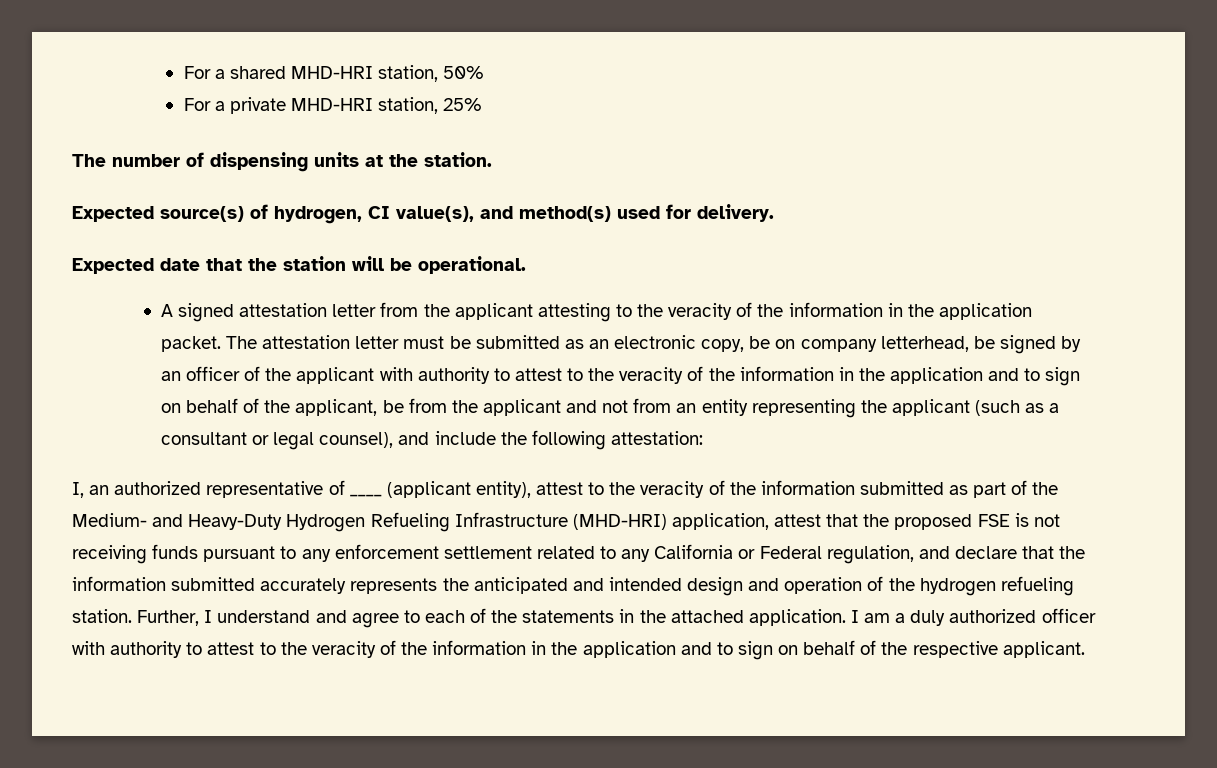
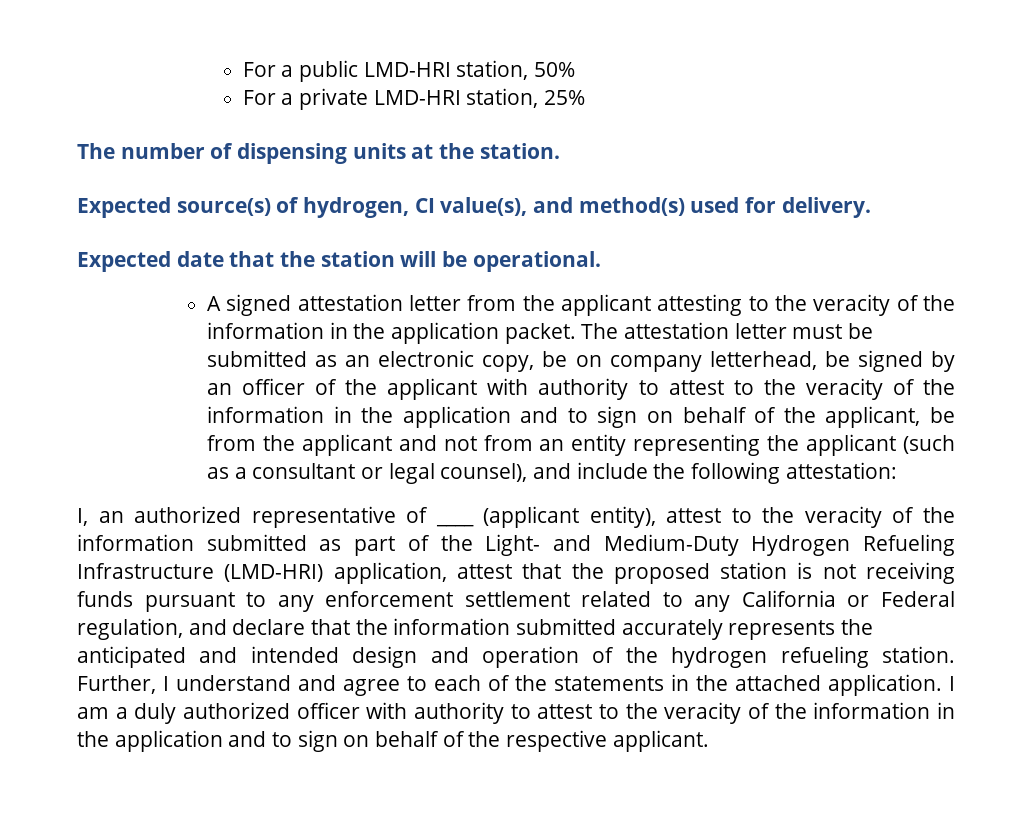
[183,66,373,79] For a shared MHD-HRI -> [242,60,451,82] For a public LMD-HRI
[290,98,373,111] MHD-HRI -> [373,90,461,105] LMD-HRI
[72,513,283,530] Medium- and Heavy-Duty -> [485,534,739,556] Light- and Medium-Duty
[572,514,667,530] (MHD-HRI) -> [224,564,324,582] (LMD-HRI)
[977,514,1010,527] FSE -> [720,562,788,579] station

